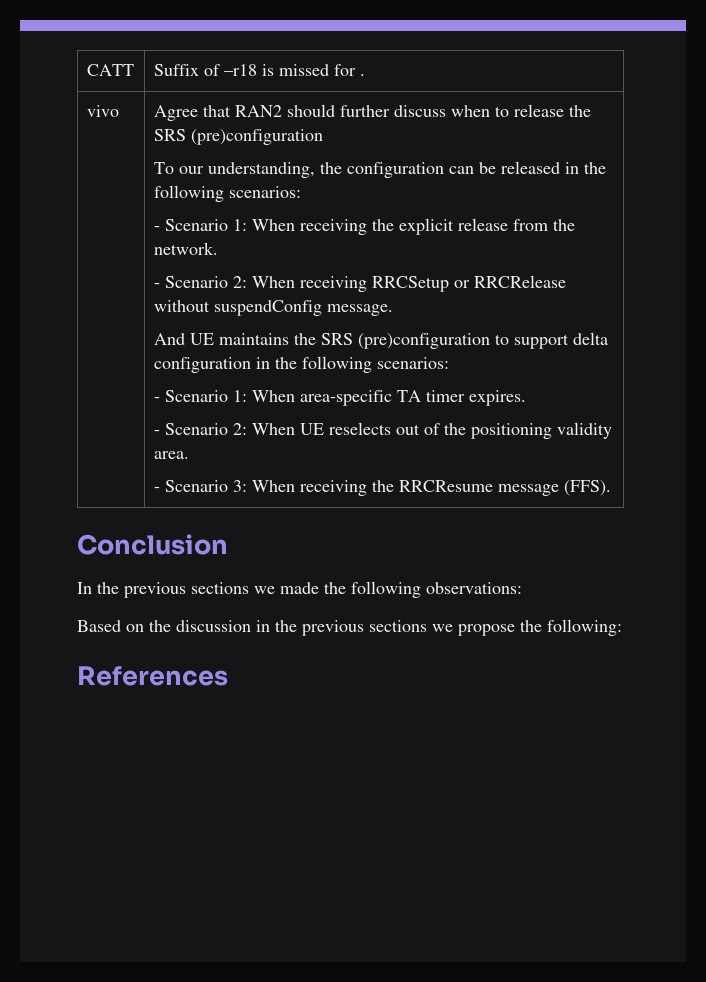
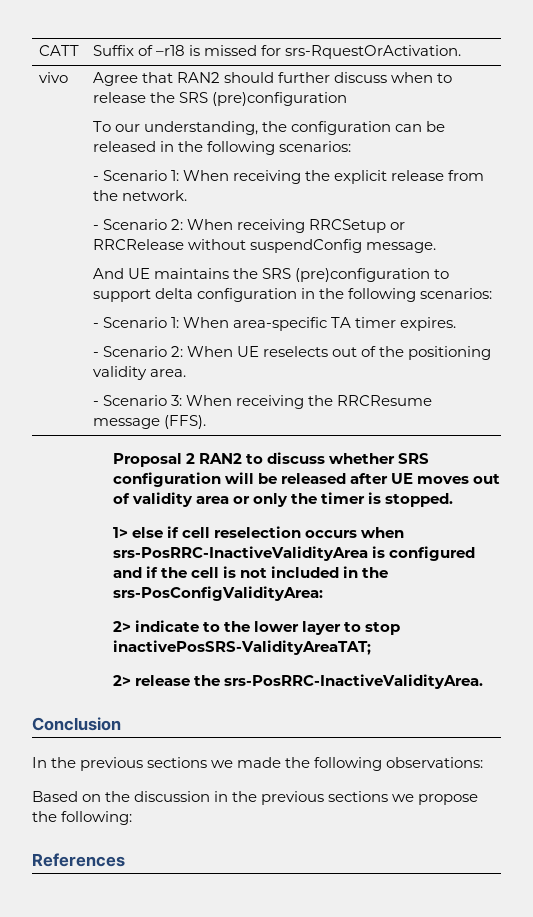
[359,74,365,76] . -> [285,45,462,59] srs-RquestOrActivation.
(611, 488) none -> [112,452,430,467] [112,472,501,487] [112,492,454,507] [112,526,405,538] [112,546,476,561] [112,566,389,578] [112,586,323,601] [112,620,401,635] [112,640,371,655] [112,674,484,689] // Proposal 2 RAN2 to discuss whether SRS configuration will be released after UE moves out of validity area or only the timer is stopped. // 1> else if cell reselection occurs when srs-PosRRC-InactiveValidityArea is configured and if the cell is not included in the srs-PosConfigValidityArea: // 2> indicate to the lower layer to stop inactivePosSRS-ValidityAreaTAT; // 2> release the srs-PosRRC-InactiveValidityArea.

